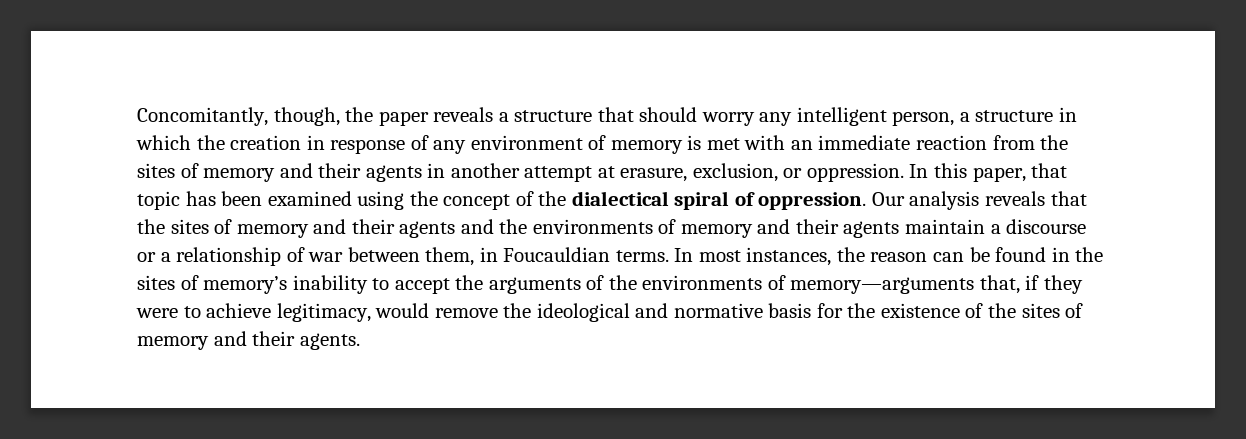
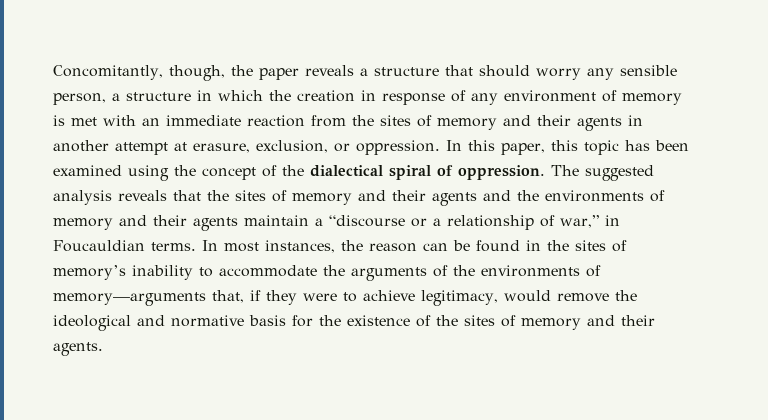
[796,107,887,126] intelligent -> [619,65,677,76] sensible
[1031,163,1068,178] that -> [551,140,578,151] this
[871,192,905,206] Our -> [551,165,654,181] The suggested
[1006,219,1087,234] discourse -> [329,215,405,227] “discourse
[308,247,475,266] war between them, -> [560,215,599,228] war,”
[394,278,450,294] accept -> [219,265,317,277] accommodate

